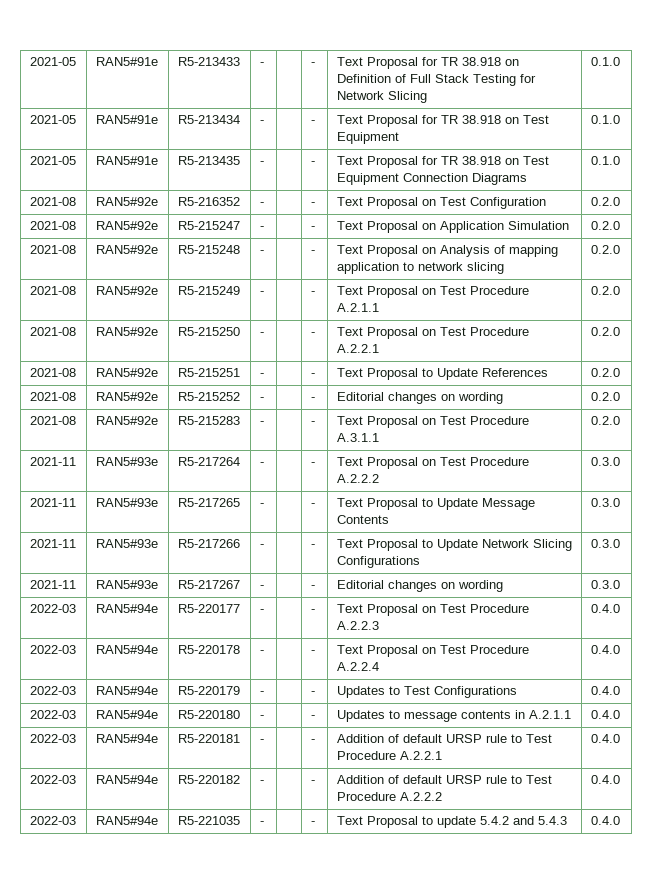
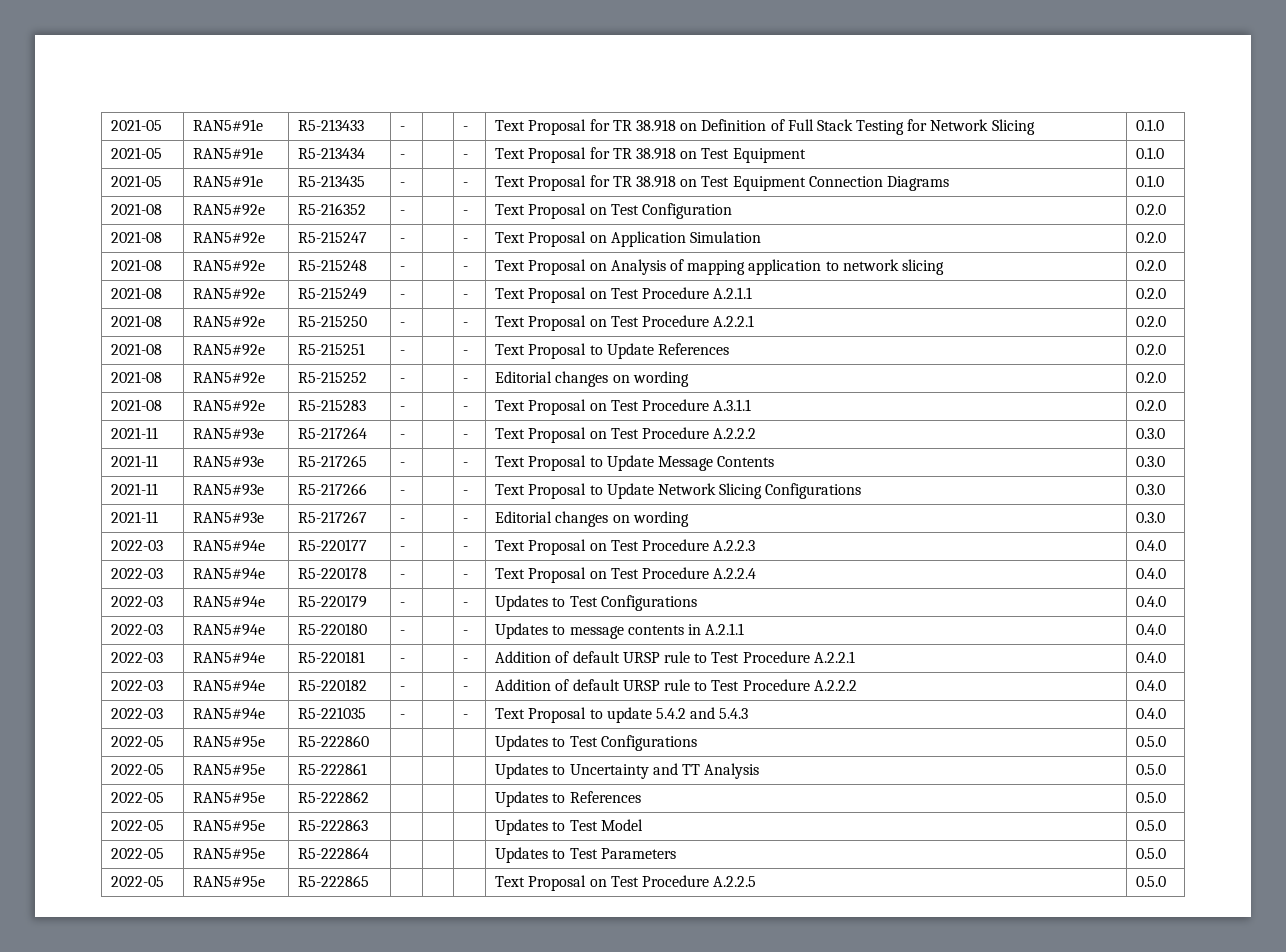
(620, 820) none -> [111,736,165,747] [193,736,266,748] [298,735,370,747] [495,735,697,751] [1136,736,1167,747] [111,764,165,775] [193,764,266,776] [298,763,368,775] [495,763,760,779] [1136,764,1167,775] [111,792,165,803] [193,792,266,804] [298,791,370,803] [495,791,641,807] [1136,792,1167,803] [111,820,165,831] [193,820,266,832] [298,819,369,831] [495,819,643,835] [1136,820,1167,831] [111,848,165,859] [193,848,266,860] [298,847,370,859] [495,847,676,863] [1136,848,1167,859] [111,876,165,887] [193,876,266,888] [298,875,370,887] [495,875,757,891] [1136,876,1167,887] // 2022-05 | RAN5#95e | R5-222860 | | | | Updates to Test Configurations | 0.5.0 // 2022-05 | RAN5#95e | R5-222861 | | | | Updates to Uncertainty and TT Analysis | 0.5.0 // 2022-05 | RAN5#95e | R5-222862 | | | | Updates to References | 0.5.0 // 2022-05 | RAN5#95e | R5-222863 | | | | Updates to Test Model | 0.5.0 // 2022-05 | RAN5#95e | R5-222864 | | | | Updates to Test Parameters | 0.5.0 // 2022-05 | RAN5#95e | R5-222865 | | | | Text Proposal on Test Procedure A.2.2.5 | 0.5.0

